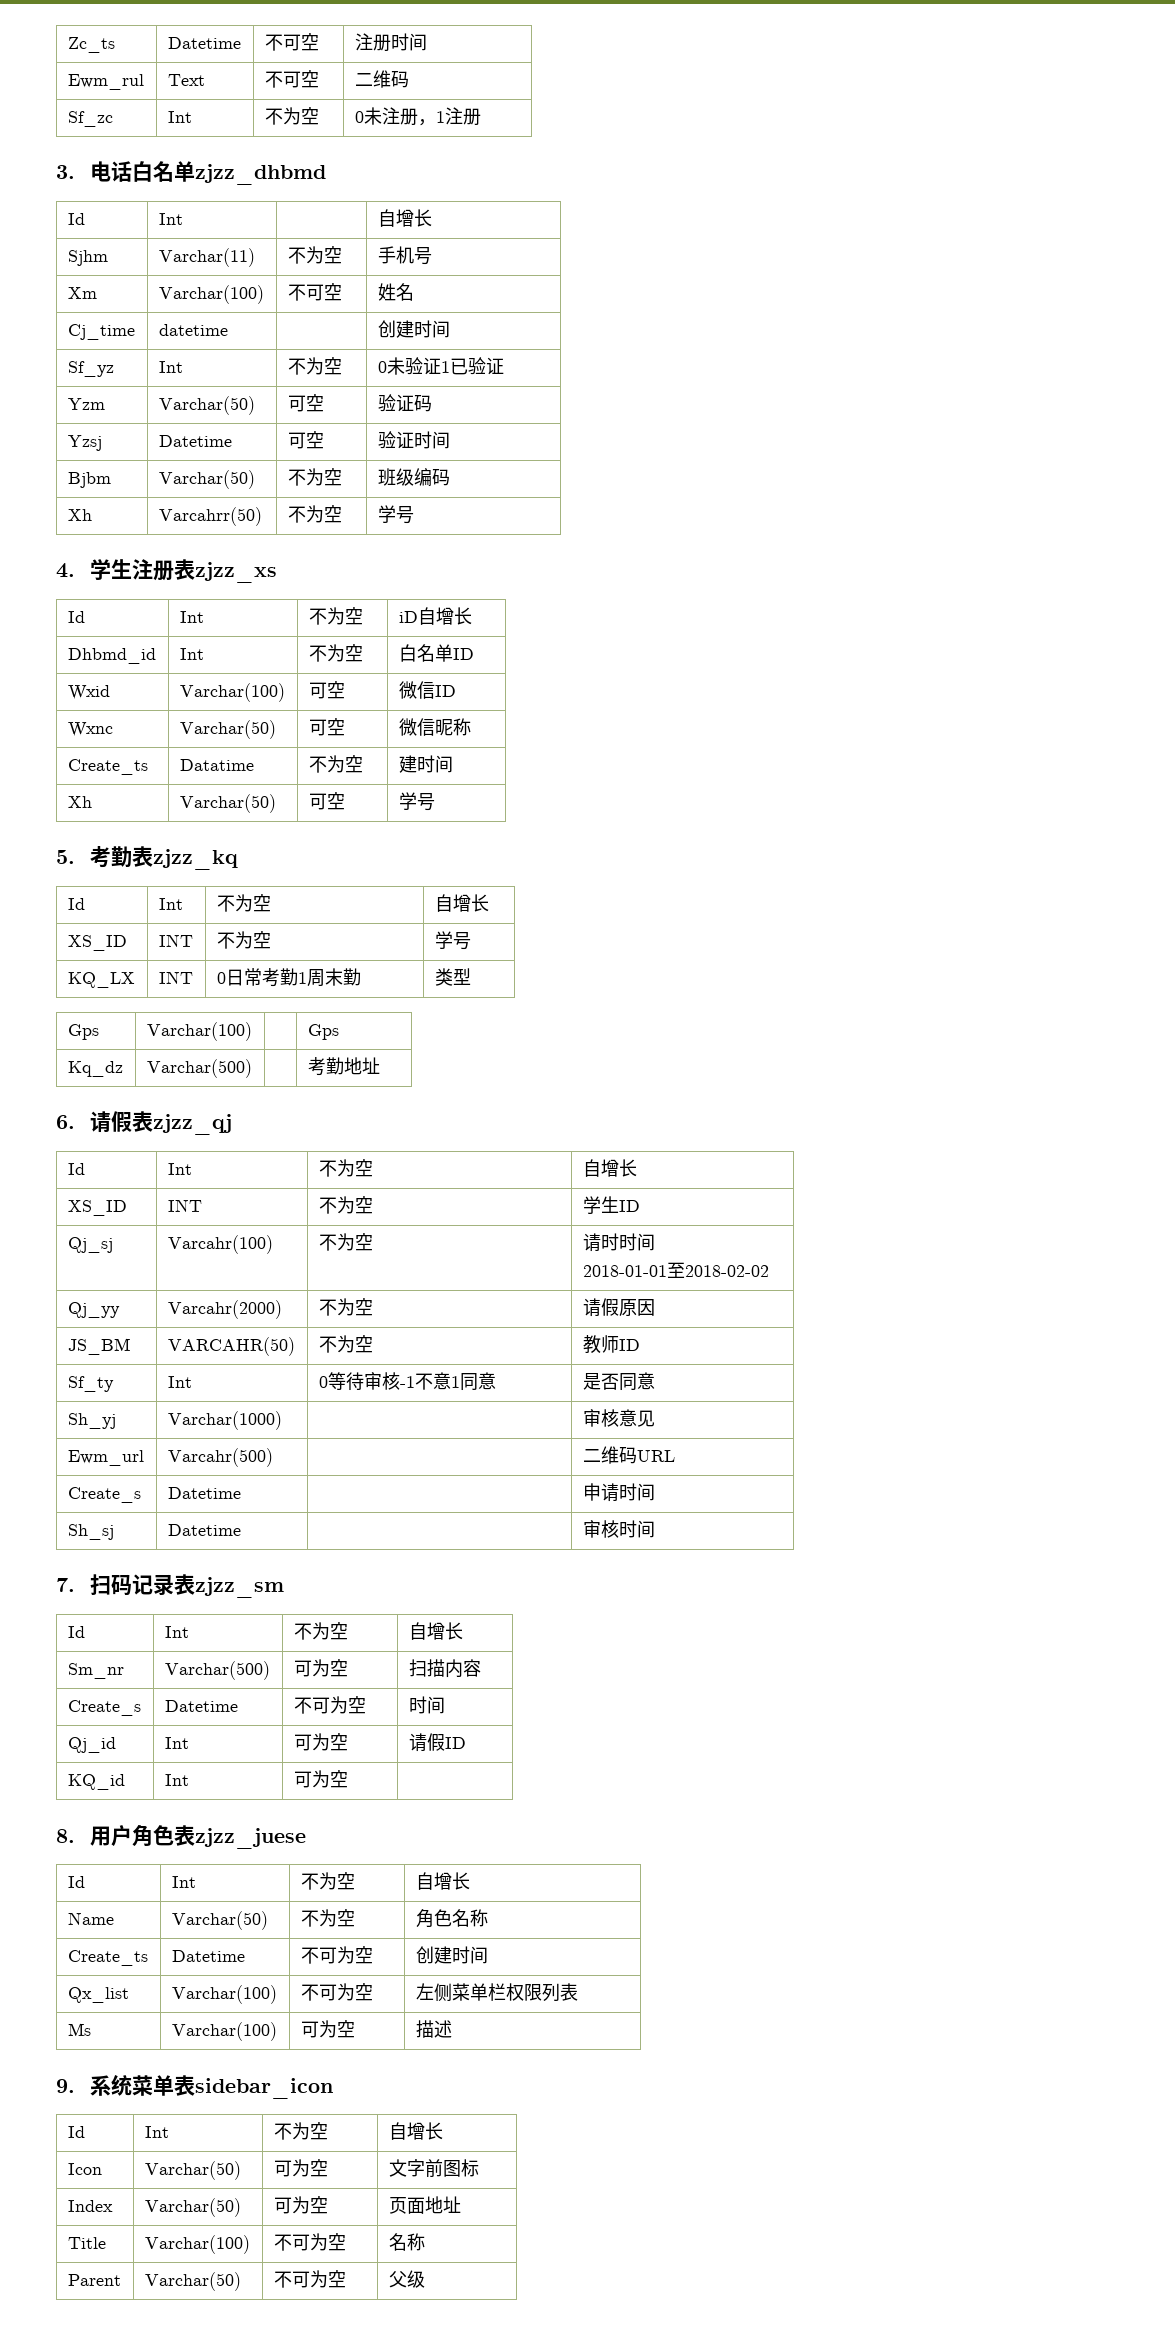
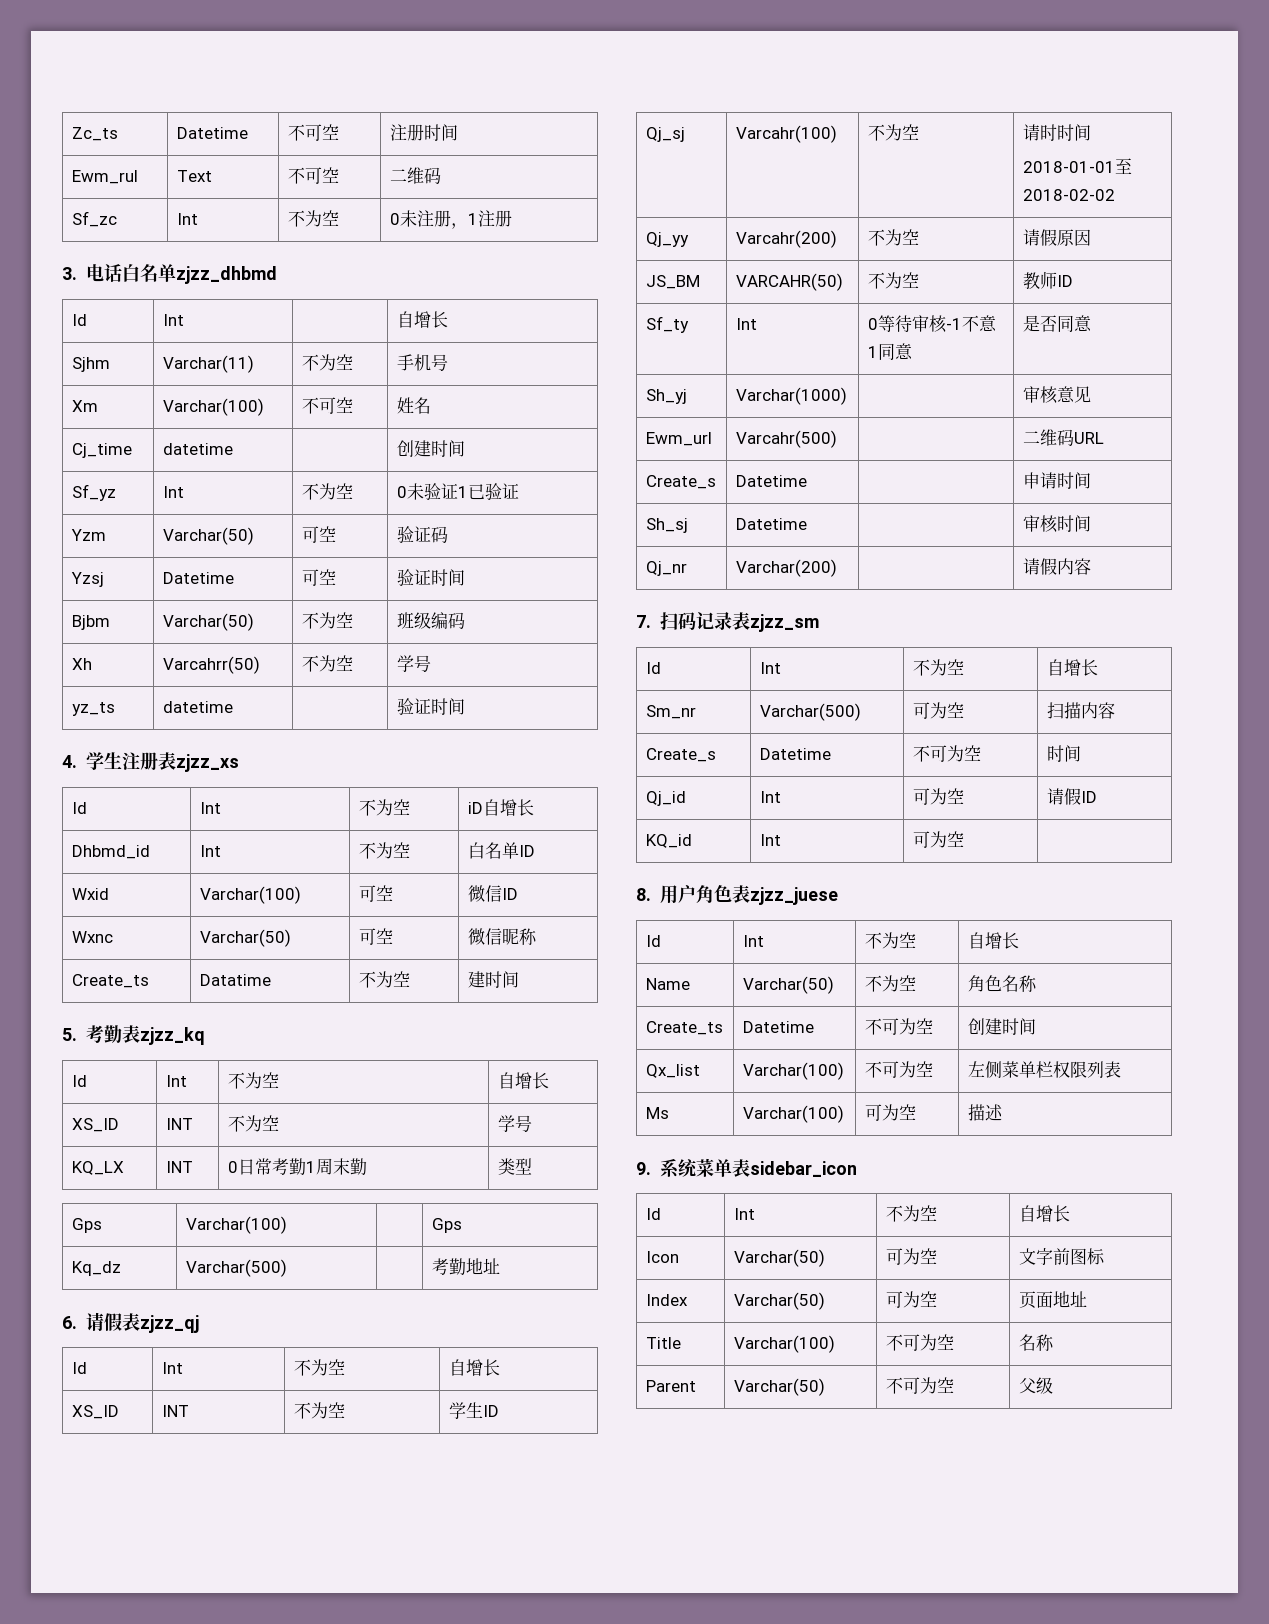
(414, 515) none -> [71,702,115,716] [162,701,233,713] [396,698,465,715] // yz_ts | datetime | | 验证时间
[67,796,92,808] [179,794,276,813] [308,792,345,810] [398,792,435,811] // Xh | Varchar(50) | 可空 | 学号 -> (519, 979) none
[167,1300,282,1319] Varcahr(2000) -> [735,230,837,248] Varcahr(200)
(655, 1529) none -> [645,561,687,576] [735,559,837,577] [1022,558,1091,575] // Qj_nr | Varchar(200) | | 请假内容

